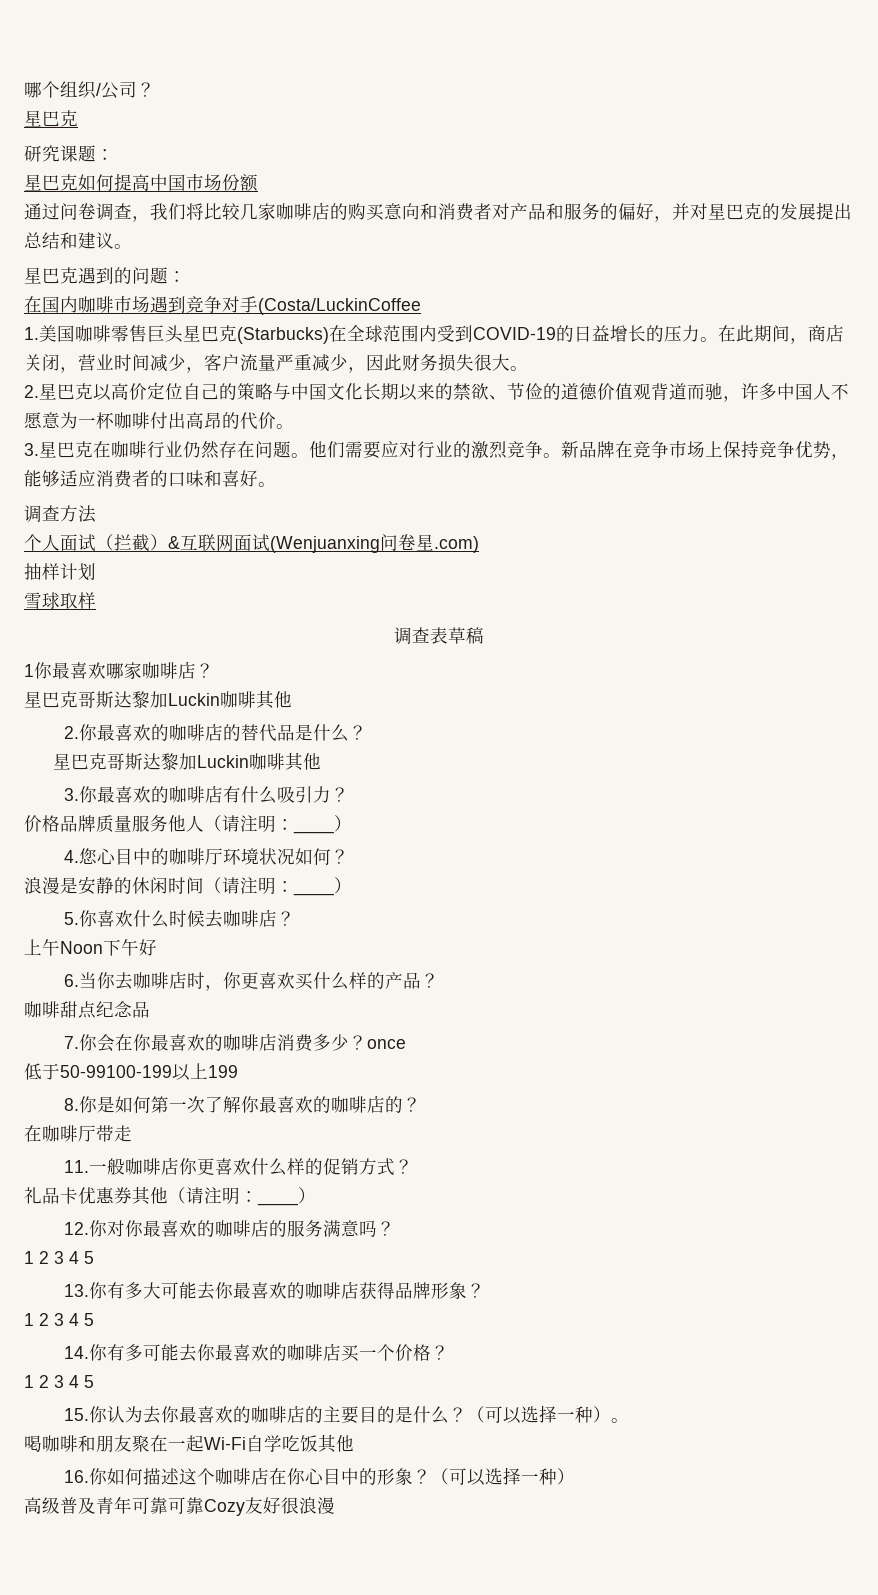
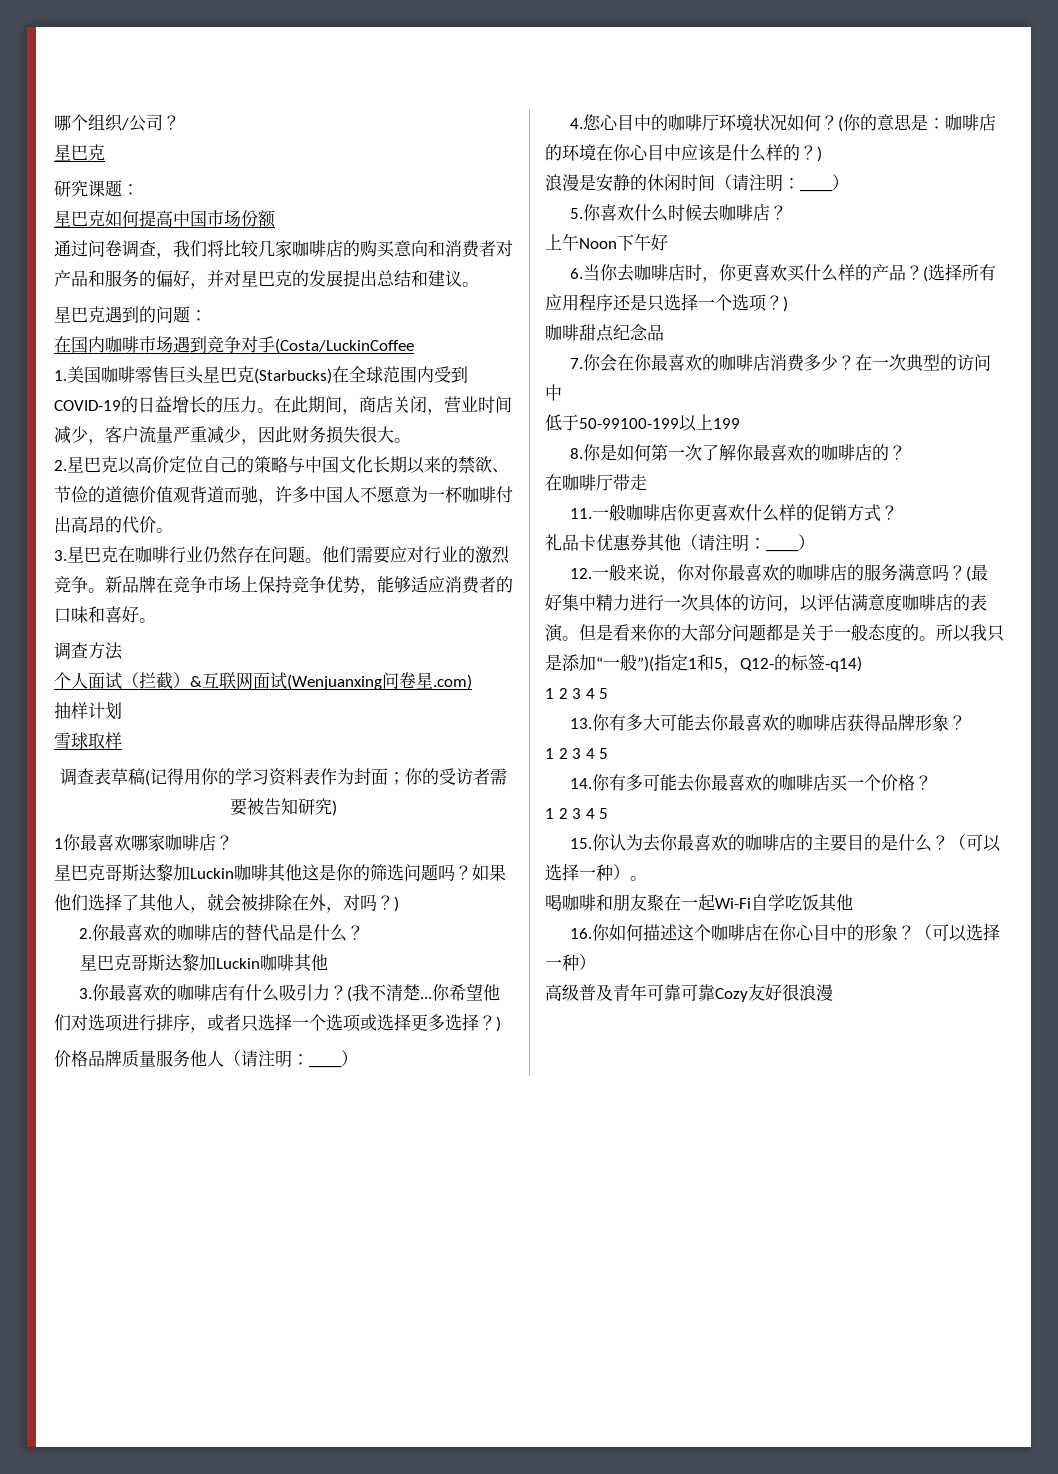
(484, 635) none -> [145,768,507,786] [230,798,337,816] (记得用你的学习资料表作为封面；你的受访者需要被告知研究)
(292, 699) none -> [302,864,506,881] [54,893,399,913] 这是你的筛选问题吗？如果他们选择了其他人，就会被排除在外，对吗？)
(350, 794) none -> [346,983,500,1002] [54,1013,501,1033] (我不清楚...你希望他们对选项进行排序，或者只选择一个选项或选择更多选择？)
(350, 856) none -> [837,114,996,132] [545,144,822,162] (你的意思是：咖啡店的环境在你心目中应该是什么样的？)
(440, 980) none -> [922,263,996,282] [545,293,788,312] (选择所有应用程序还是只选择一个选项？)
[367,1039,407,1049] once -> [854,354,991,372] [545,384,562,401] 在一次典型的访问中
(90, 1228) none -> [591,564,677,583] 一般来说，
(396, 1228) none -> [965,564,988,582] [545,594,987,613] [545,624,1004,642] [545,654,862,673] (最好集中精力进行一次具体的访问，以评估满意度咖啡店的表演。但是看来你的大部分问题都是关于一般态度的。所以我只是添加“一般”)(指定1和5，Q12-的标签-q14)

